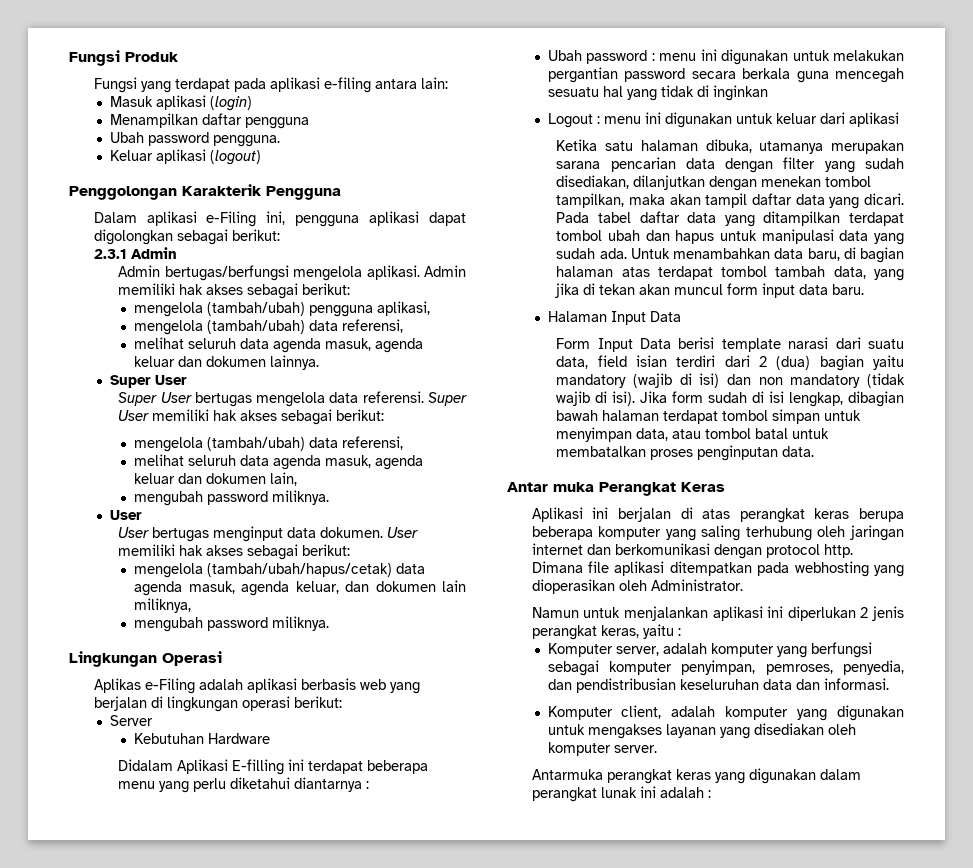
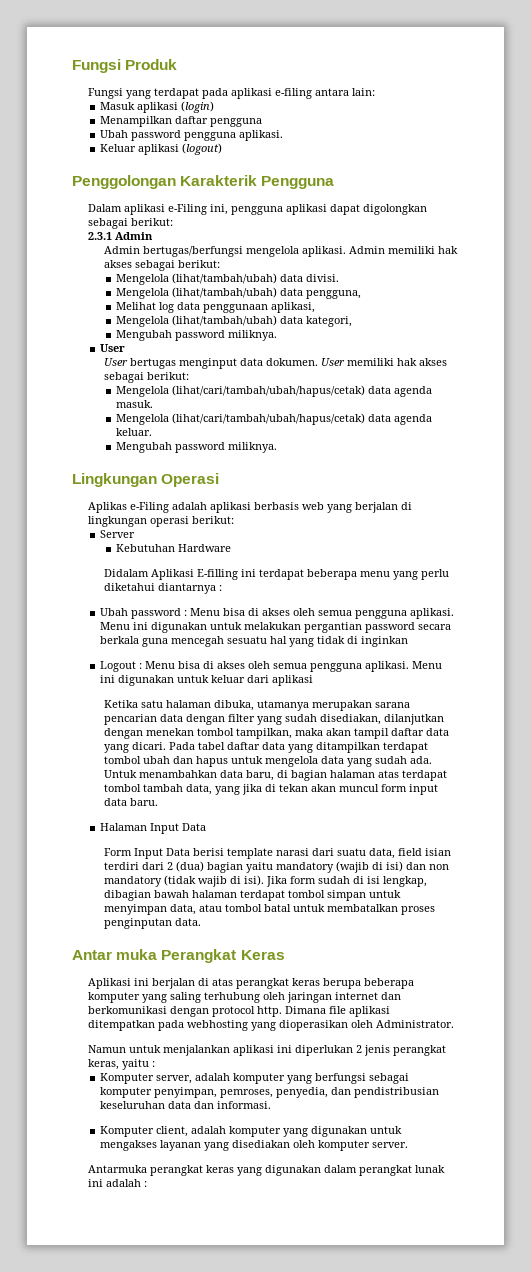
[212,135,280,147] pengguna. -> [183,130,283,141] pengguna aplikasi.
[134,301,431,317] [134,319,404,335] [134,337,424,353] [134,355,320,370] [109,375,187,388] [118,391,467,407] [118,409,385,425] [134,436,404,452] [134,454,424,470] [134,472,298,486] [134,491,204,506] mengelola (tambah/ubah) pengguna aplikasi, // mengelola (tambah/ubah) data referensi, // melihat seluruh data agenda masuk, agenda keluar dan dokumen lainnya. // Super User // Super User bertugas mengelola data referensi. Super User memiliki hak akses sebagai berikut: // mengelola (tambah/ubah) data referensi, // melihat seluruh data agenda masuk, agenda keluar dan dokumen lain, // mengubah -> [115,273,339,285] [115,287,361,299] [115,302,315,313] [115,315,352,327] [115,330,172,341] Mengelola (lihat/tambah/ubah) data divisi. // Mengelola (lihat/tambah/ubah) data pengguna, // Melihat log data penggunaan aplikasi, // Mengelola (lihat/tambah/ubah) data kategori, // Mengubah
[134,563,426,578] [134,580,466,596] [134,598,192,613] [134,617,204,632] mengelola (tambah/ubah/hapus/cetak) data agenda masuk, agenda keluar, dan dokumen lain miliknya, // mengubah -> [115,385,432,397] [115,400,153,408] [115,413,432,425] [115,428,152,436] [115,442,172,453] Mengelola (lihat/cari/tambah/ubah/hapus/cetak) data agenda masuk. // Mengelola (lihat/cari/tambah/ubah/hapus/cetak) data agenda keluar. // Mengubah
[659,53,697,61] menu -> [189,608,454,619] [99,622,130,630] Menu bisa di akses oleh semua pengguna aplikasi. Menu
[603,116,641,124] menu -> [144,661,442,672] Menu bisa di akses oleh semua pengguna aplikasi. Menu
[761,229,834,244] manipulasi -> [264,756,318,767] mengelola

